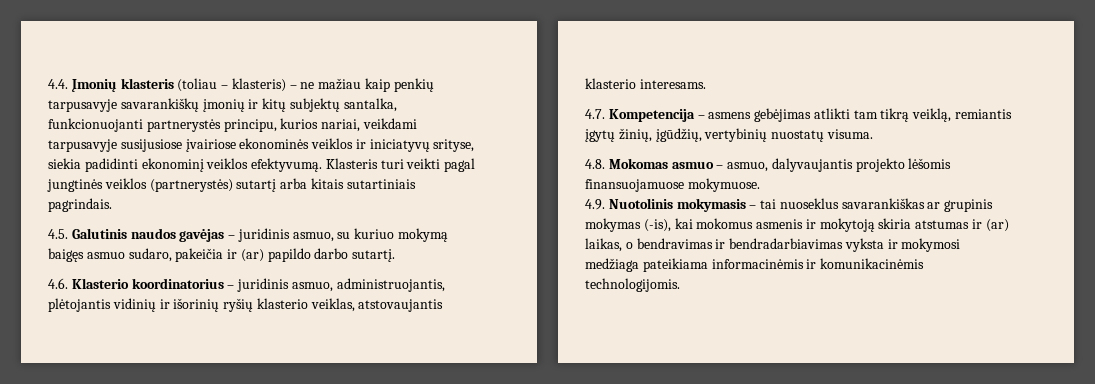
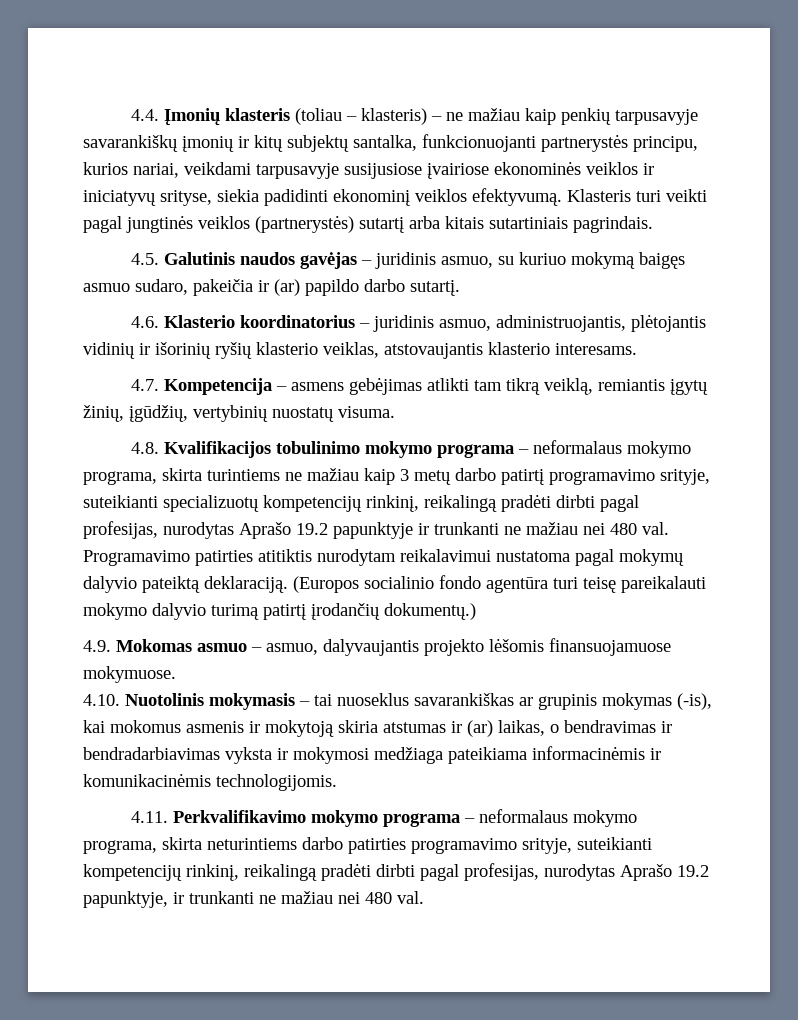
(605, 164) none -> [163,440,691,458] [83,468,710,485] [83,494,639,512] [83,521,669,539] [83,549,684,566] [83,575,706,593] [83,603,476,620] [83,640,111,652] Kvalifikacijos tobulinimo mokymo programa – neformalaus mokymo programa, skirta turintiems ne mažiau kaip 3 metų darbo patirtį programavimo srityje, suteikianti specializuotų kompetencijų rinkinį, reikalingą pradėti dirbti pagal profesijas, nurodytas Aprašo 19.2 papunktyje ir trunkanti ne mažiau nei 480 val. Programavimo patirties atitiktis nurodytam reikalavimui nustatoma pagal mokymų dalyvio pateiktą deklaraciją. (Europos socialinio fondo agentūra turi teisę pareikalauti mokymo dalyvio turimą patirtį įrodančių dokumentų.) // 4.9.
[585,199,605,210] 4.9. -> [83,694,120,706] 4.10.
(680, 285) none -> [130,809,637,827] [83,837,652,854] [83,863,709,881] [83,891,424,908] // 4.11. Perkvalifikavimo mokymo programa – neformalaus mokymo programa, skirta neturintiems darbo patirties programavimo srityje, suteikianti kompetencijų rinkinį, reikalingą pradėti dirbti pagal profesijas, nurodytas Aprašo 19.2 papunktyje, ir trunkanti ne mažiau nei 480 val.

